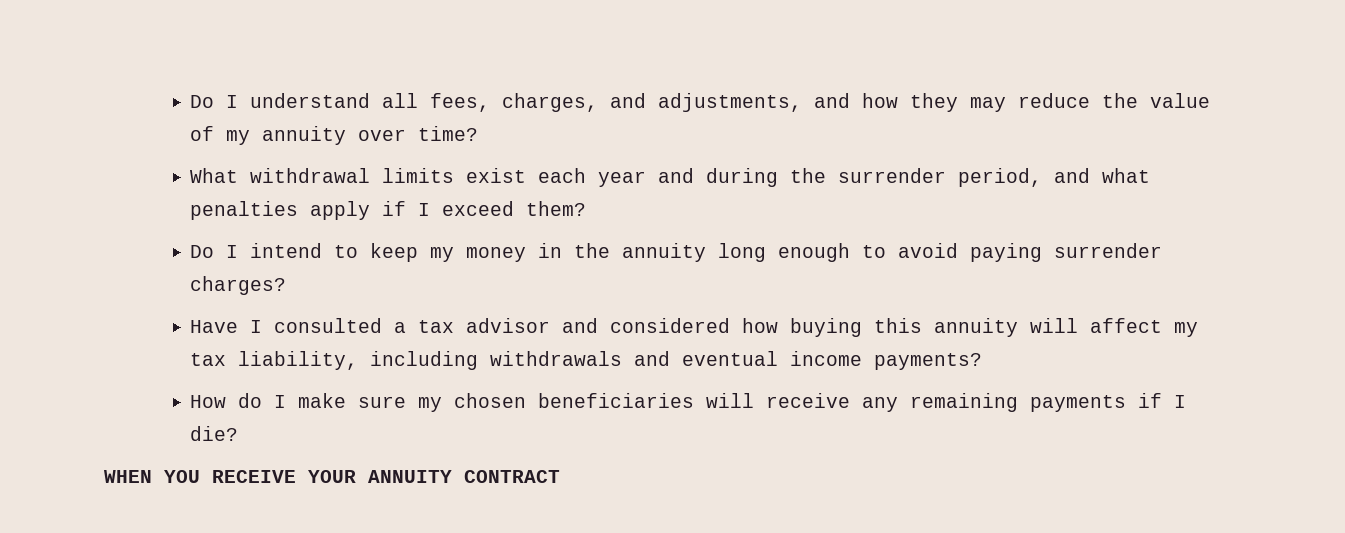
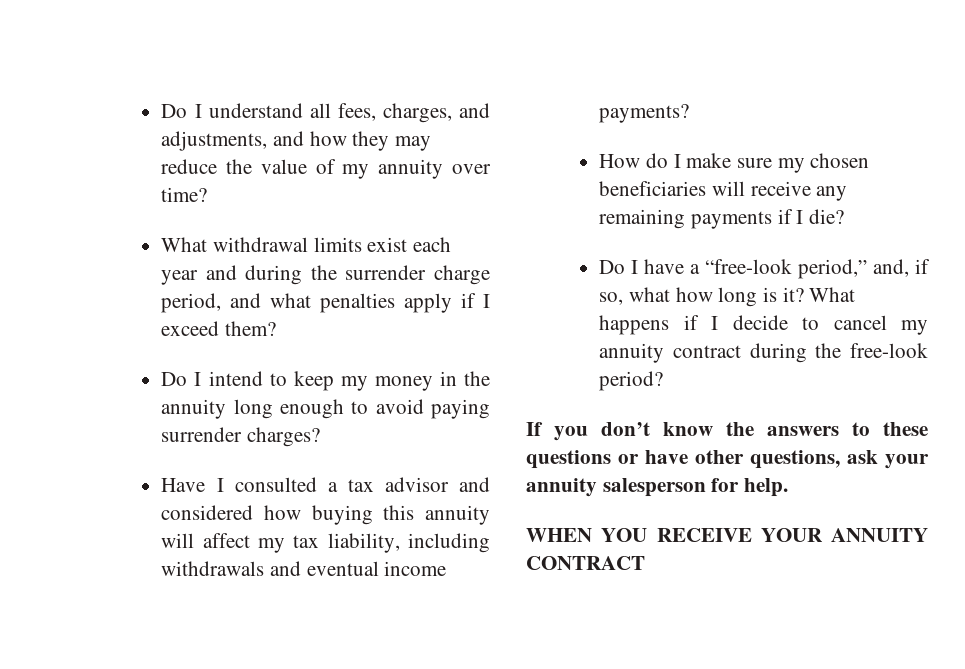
(947, 175) none -> [433,265,490,285] charge
(239, 433) none -> [599,259,930,279] [599,287,856,307] [599,315,928,335] [599,343,928,363] [599,371,664,391] [526,422,928,441] [526,450,929,469] [526,478,789,497] // Do I have a “free-look period,” and, if so, what how long is it? What happens if I decide to cancel my annuity contract during the free-look period? // If you don’t know the answers to these questions or have other questions, ask your annuity salesperson for help.

